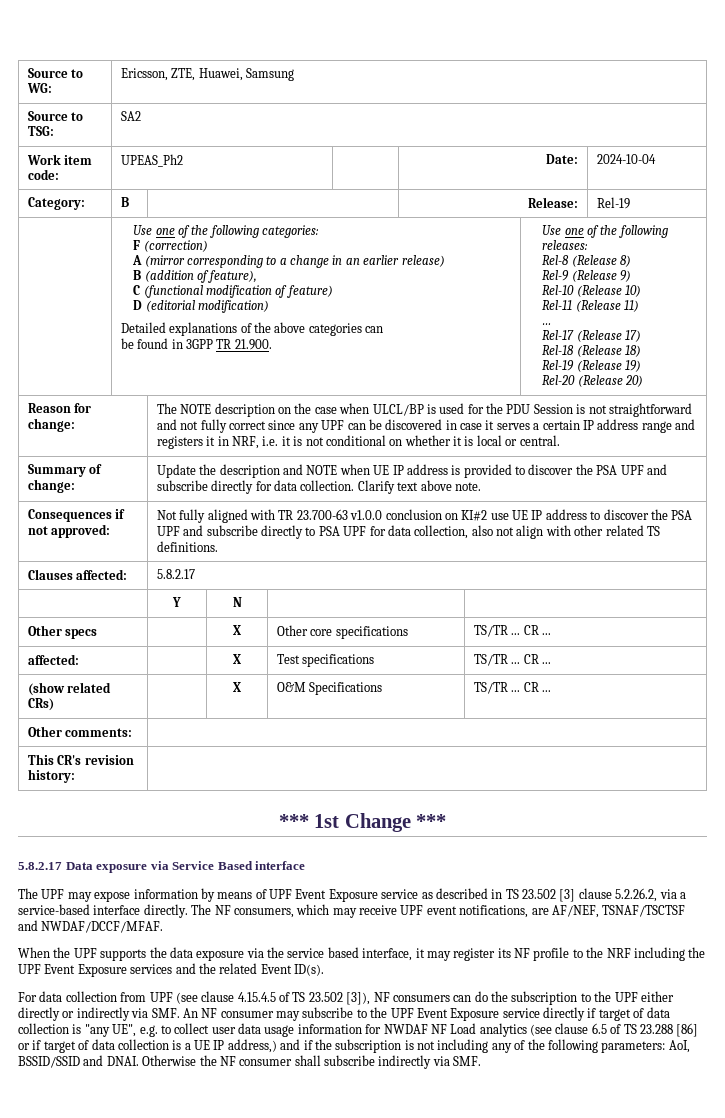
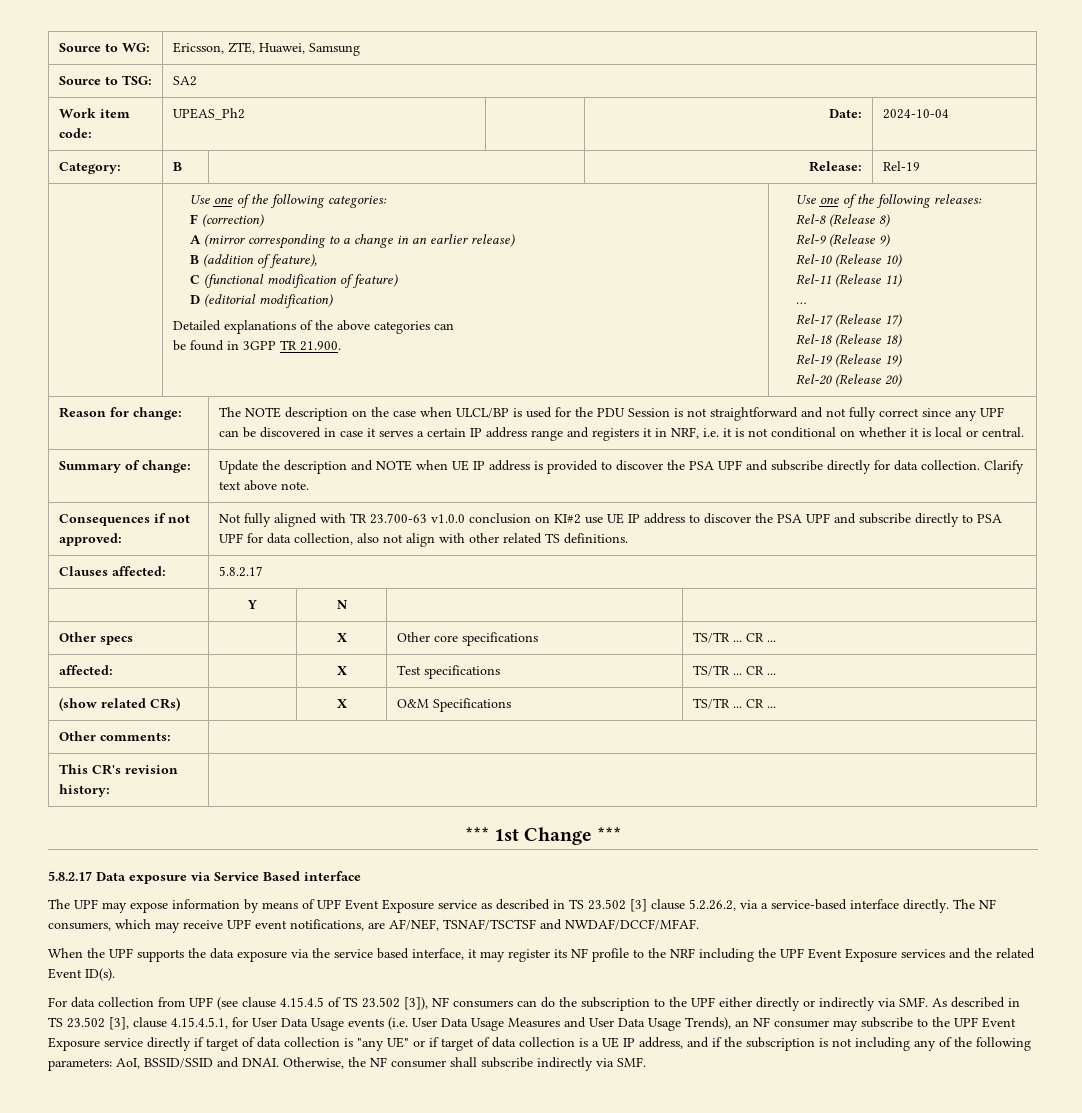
[182,1008,198,1018] An -> [932,997,1020,1008] [48,1017,749,1031] As described in TS 23.502 [3], clause 4.15.4.5.1, for User Data Usage events (i.e. User Data Usage Measures and User Data Usage Trends), an
[112,1023,699,1037] UE", e.g. to collect user data usage information for NWDAF NF Load analytics (see clause 6.5 of TS 23.288 [86] -> [387,1037,409,1048] UE"
[227,1039,277,1053] address,) -> [639,1037,683,1049] address,
[142,1055,197,1066] Otherwise -> [283,1057,344,1069] Otherwise,

